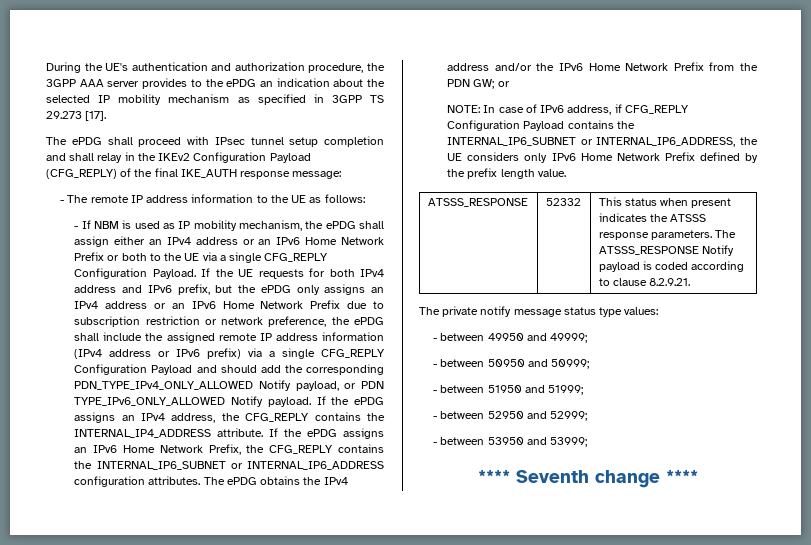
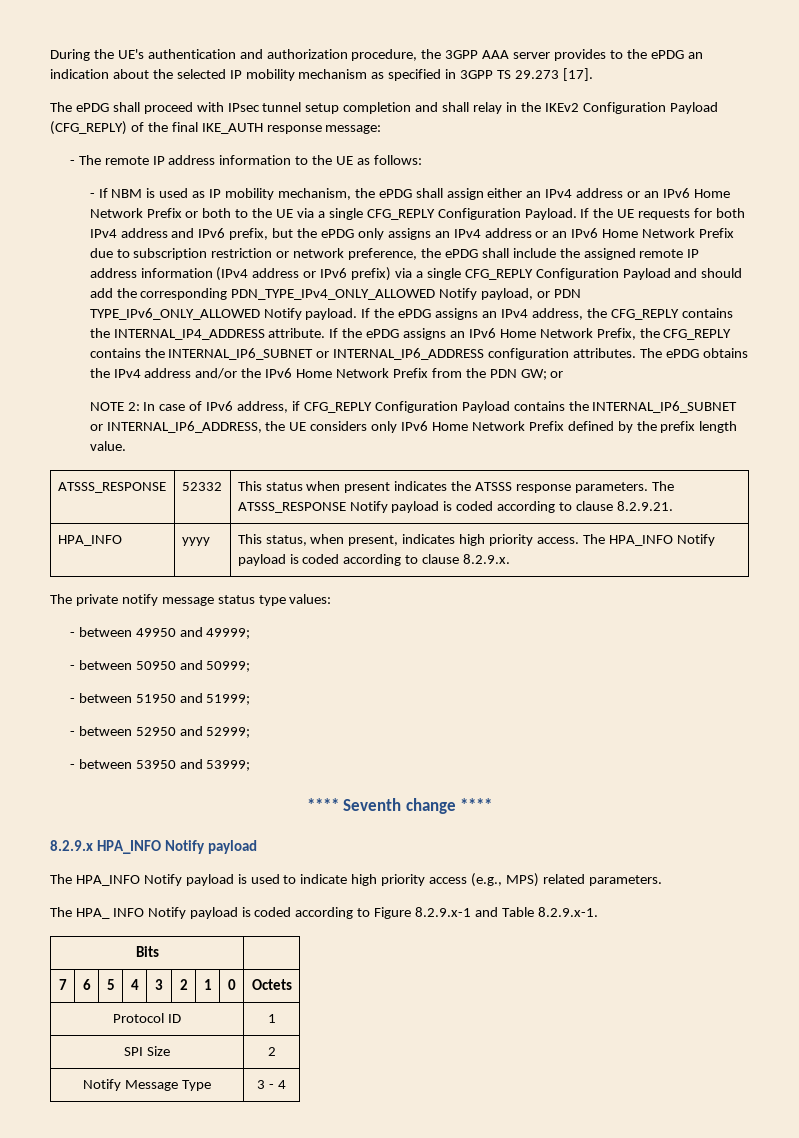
[447,105,481,113] NOTE: -> [89,402,140,411] NOTE 2:
(691, 282) none -> [57,535,122,546] [181,537,210,546] [237,534,715,546] [237,554,511,566] // HPA_INFO | yyyy | This status, when present, indicates high priority access. The HPA_INFO Notify payload is coded according to clause 8.2.9.x.
(698, 476) none -> [50,840,257,854] [50,873,662,887] [50,907,598,919] [135,946,159,957] [58,979,67,990] [82,979,91,990] [106,979,115,990] [130,979,139,990] [155,979,163,990] [179,979,188,990] [203,979,212,990] [227,979,236,990] [251,979,292,990] [113,1013,181,1023] [267,1014,276,1023] [124,1046,170,1056] [267,1047,276,1056] [83,1079,211,1091] [257,1080,286,1089] // 8.2.9.x HPA_INFO Notify payload // The HPA_INFO Notify payload is used to indicate high priority access (e.g., MPS) related parameters. // The HPA_ INFO Notify payload is coded according to Figure 8.2.9.x-1 and Table 8.2.9.x-1. // Bits | // 7 | 6 | 5 | 4 | 3 | 2 | 1 | 0 | Octets // Protocol ID | 1 // SPI Size | 2 // Notify Message Type | 3 - 4

